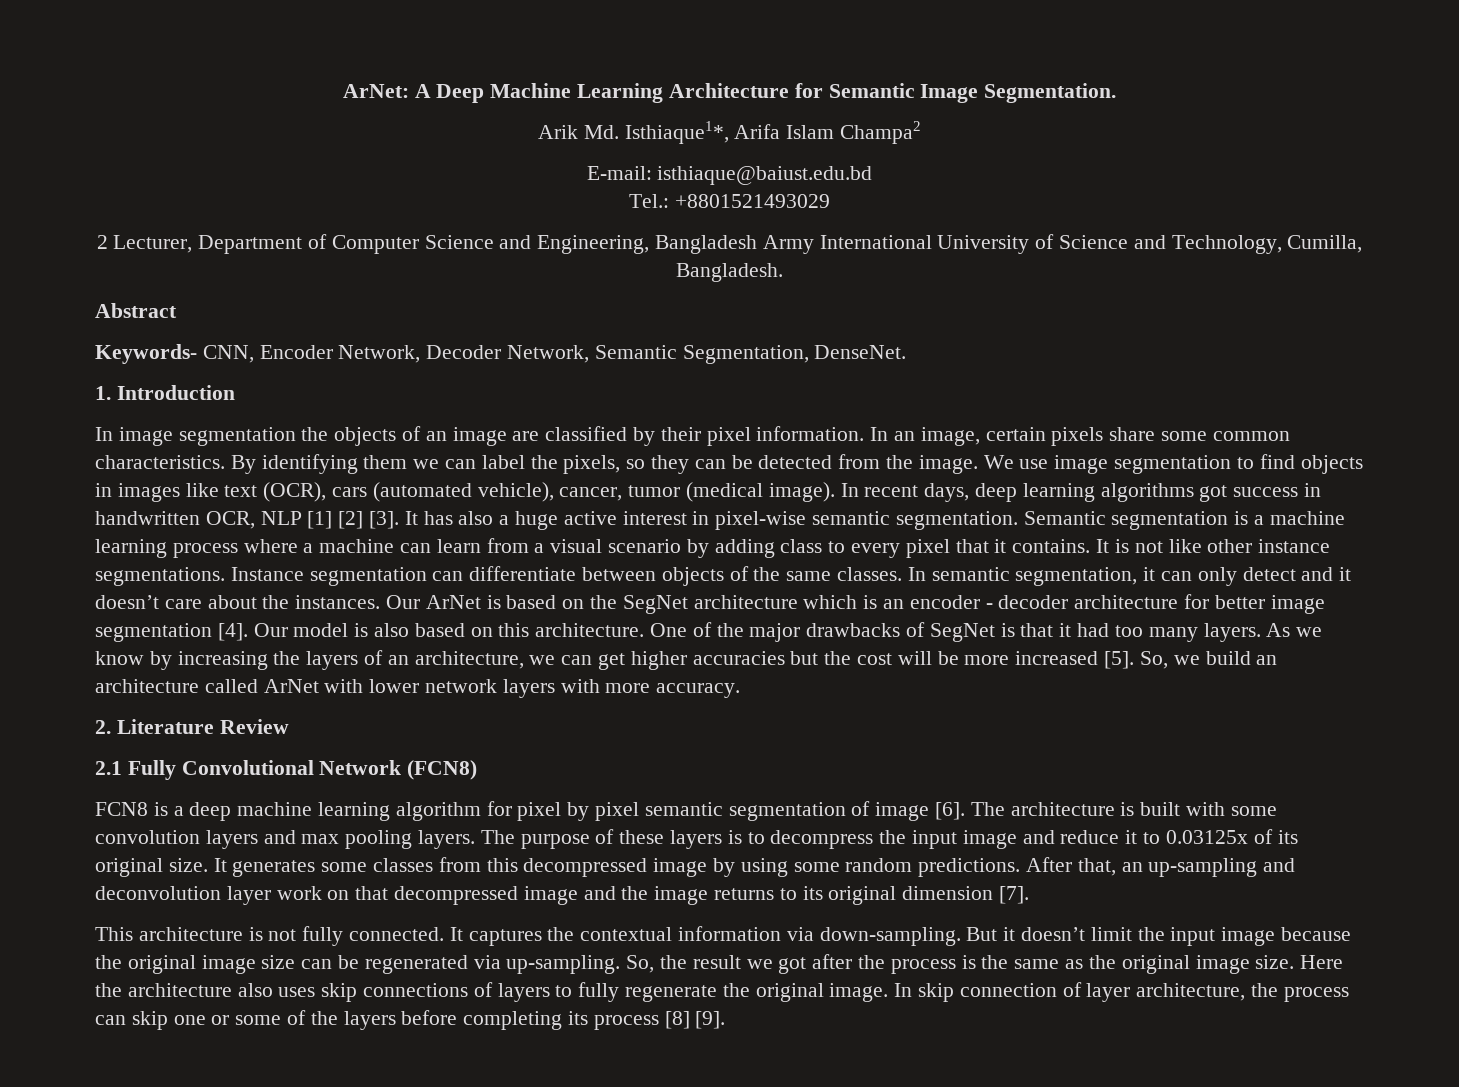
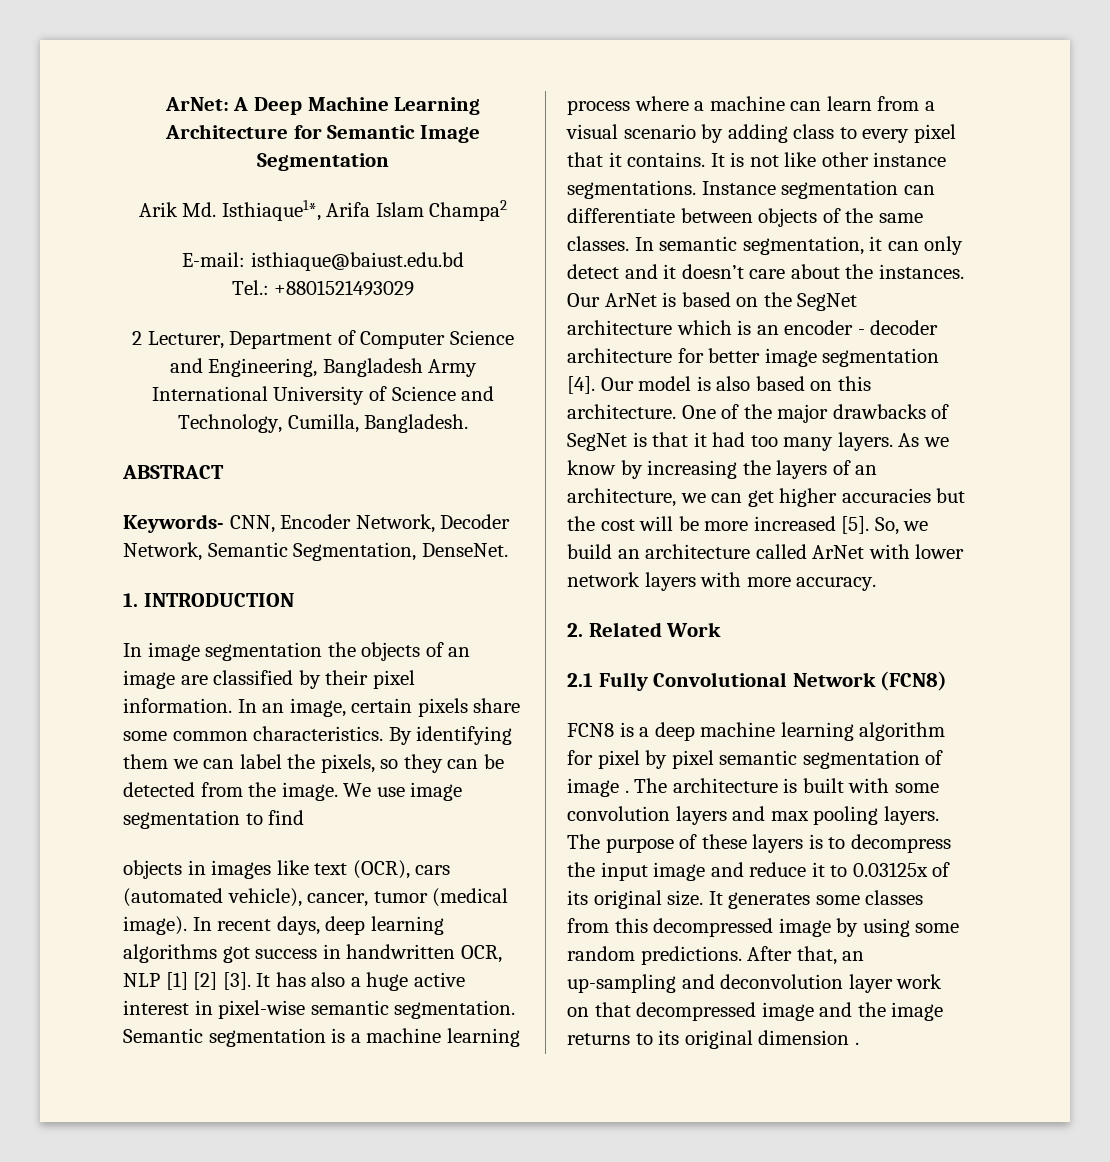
[984,83,1117,103] Segmentation. -> [257,153,389,171] Segmentation
[95,303,177,318] Abstract -> [122,465,224,479] ABSTRACT
[116,385,235,400] Introduction -> [143,593,294,607] INTRODUCTION
(1295, 461) none -> (305, 817) //
[116,719,289,734] Literature Review -> [588,622,722,637] Related Work
[935,802,966,820] [6]. -> [624,790,629,793] .
[999,886,1030,904] [95,926,1352,946] [95,954,1344,974] [95,982,1349,1002] [95,1010,726,1030] [7]. // This architecture is not fully connected. It captures the contextual information via down-sampling. But it doesn’t limit the input image because the original image size can be regenerated via up-sampling. So, the result we got after the process is the same as the original image size. Here the architecture also uses skip connections of layers to fully regenerate the original image. In skip connection of layer architecture, the process can skip one or some of the layers before completing its process [8] [9]. -> [854,1042,859,1045] .

